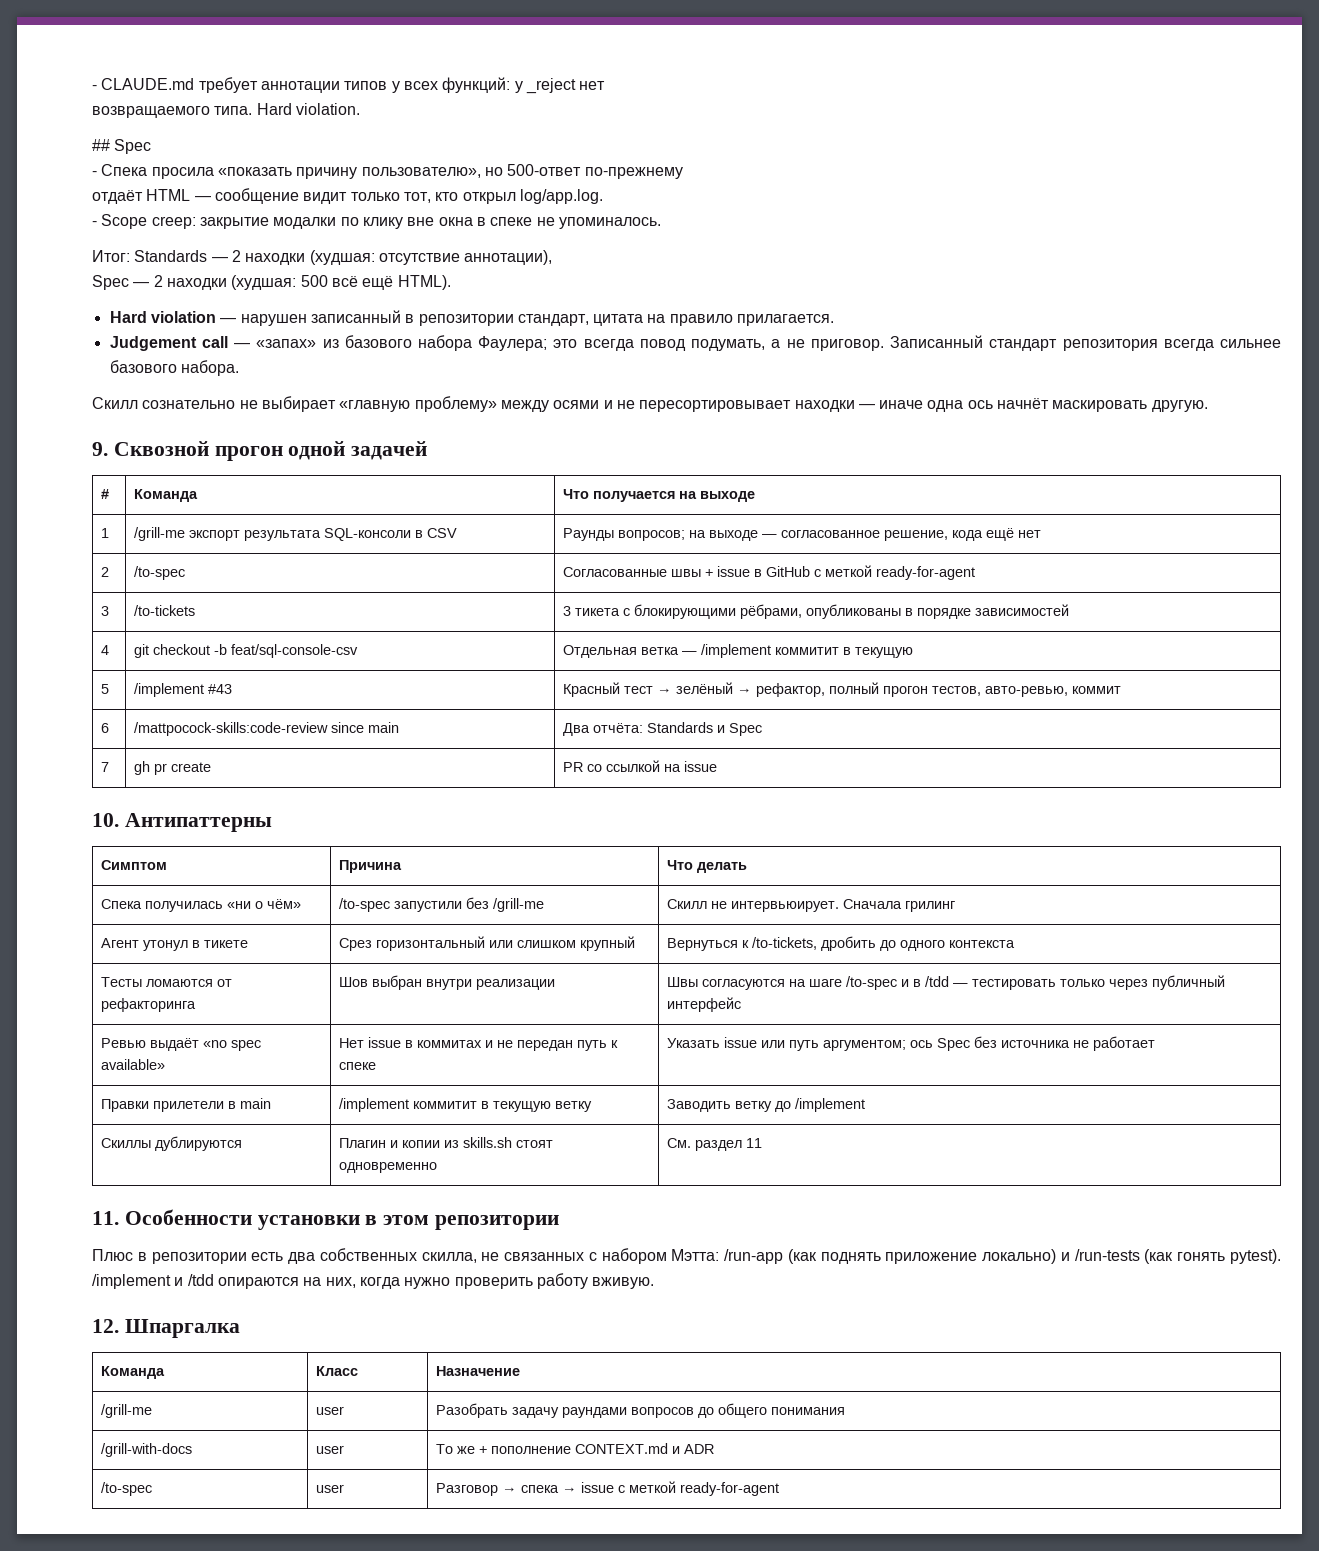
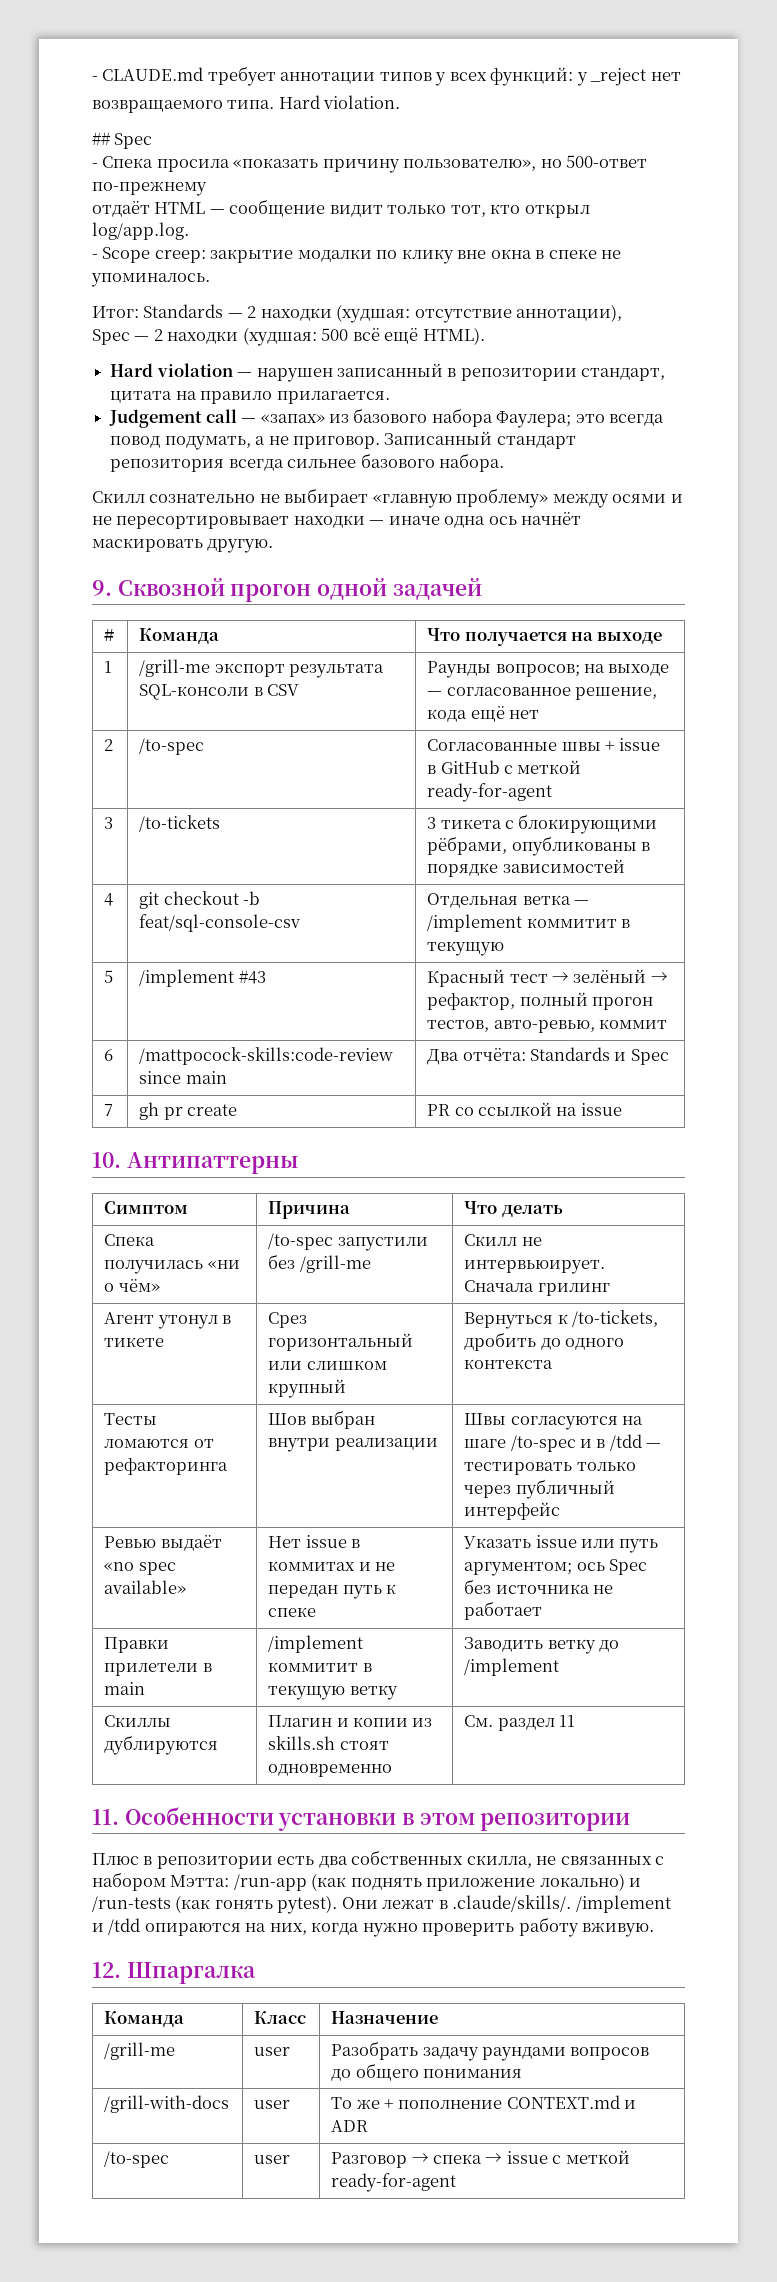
(1282, 1256) none -> [341,1895,572,1912] Они лежат в .claude/skills/.

